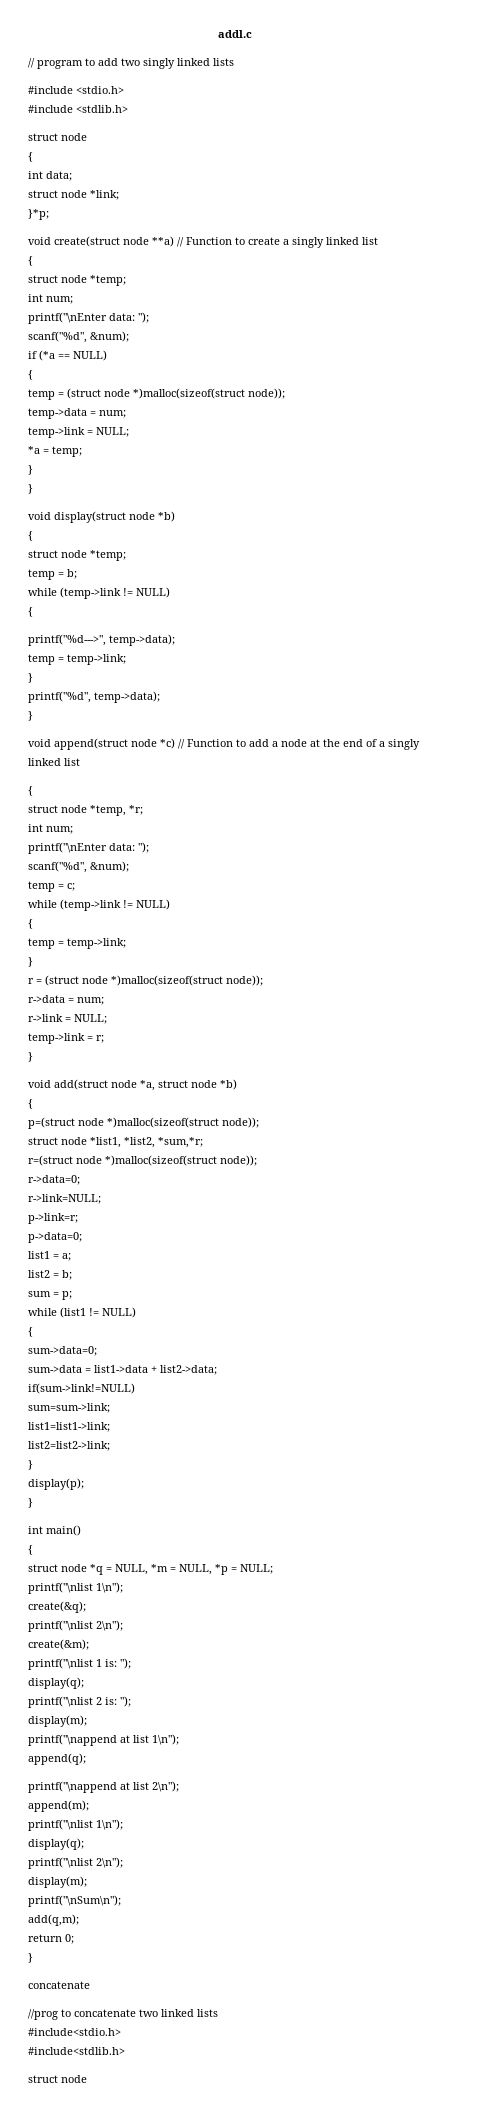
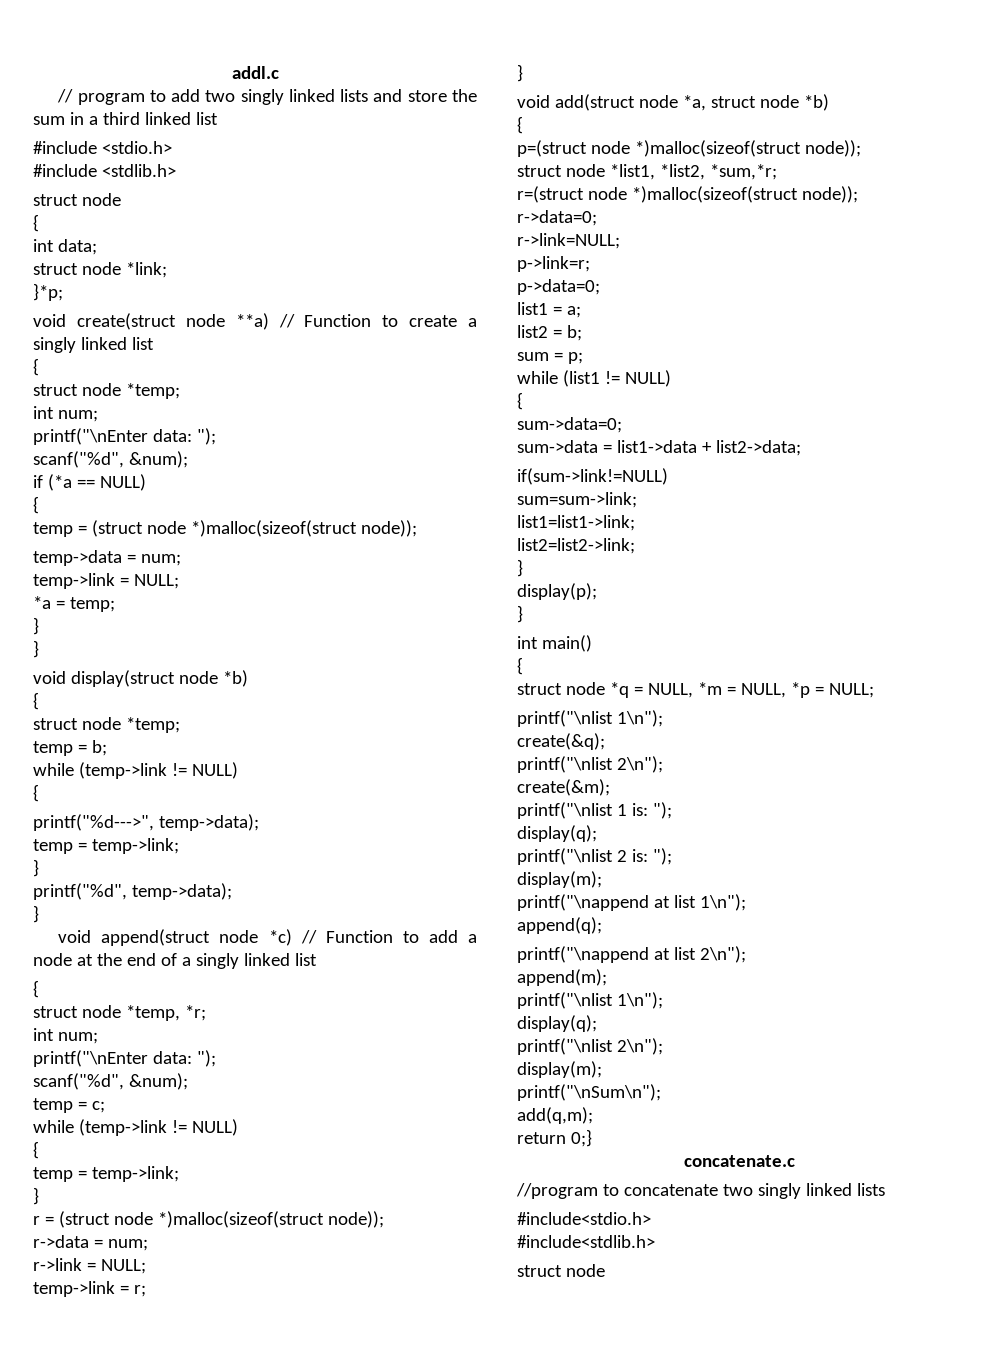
(234, 62) none -> [373,89,478,102] [33,112,218,125] and store the sum in a third linked list
[65,1934,74,1944] [28,1953,33,1963] [28,1981,90,1989] [28,2009,58,2020] 0; // } // concatenate // //prog -> [570,1129,592,1147] [683,1155,795,1167] [516,1183,598,1199] 0;} // concatenate.c // //program
(158, 2013) none -> [757,1183,801,1199] singly

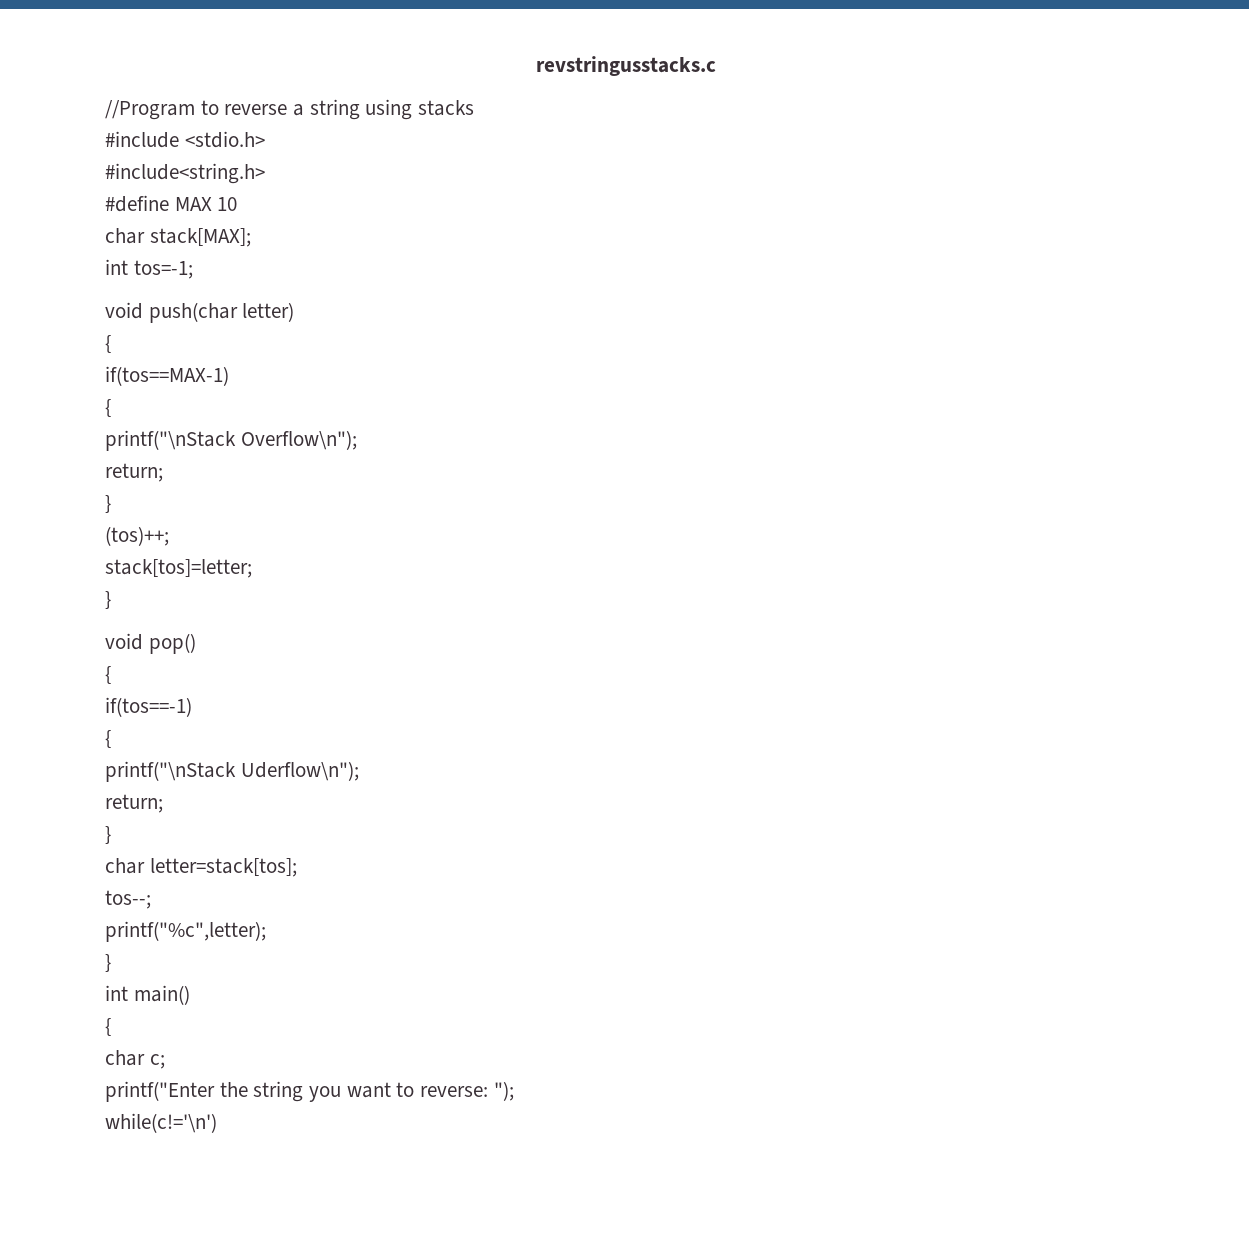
[231,66,279,79] [57,89,478,105] [33,112,218,125] [33,141,172,154] [33,164,176,177] [33,193,121,206] [33,214,39,232] [33,239,97,255] [33,262,167,278] [33,283,63,301] [33,313,477,330] [33,337,154,353] [33,358,39,376] [33,383,180,399] [33,406,98,422] [33,428,216,445] [33,451,188,468] [33,474,146,491] [33,496,39,514] [33,520,417,537] [33,550,181,566] [33,573,179,589] [33,596,115,612] [33,617,39,635] [33,640,39,658] [33,670,248,687] [33,692,39,710] [33,717,180,733] [33,740,107,756] [33,762,238,779] [33,784,39,802] [33,814,259,831] [33,838,179,854] [33,859,39,877] [33,883,232,900] [33,905,39,923] [58,929,478,946] [33,953,317,969] [33,980,39,998] [33,1005,206,1021] [33,1028,98,1044] [33,1050,216,1067] [33,1073,188,1090] [33,1098,105,1113] [33,1119,238,1136] [33,1141,39,1159] [33,1166,179,1182] [33,1187,39,1205] [33,1211,384,1228] [33,1235,148,1251] [33,1258,146,1274] [33,1281,146,1297] [517,64,523,82] [517,94,829,111] [517,116,523,134] [517,140,861,157] [517,164,777,180] [517,186,858,203] [517,210,597,226] [517,233,620,249] [517,256,590,272] [517,279,600,295] [517,302,581,318] [517,325,582,341] [517,352,583,364] [517,370,671,387] [517,392,523,410] [517,417,622,433] [517,440,801,456] [517,468,668,485] [517,492,637,508] [517,515,635,531] [517,538,635,554] [517,559,523,577] [517,583,597,600] [517,605,523,623] [517,635,592,652] [517,657,523,675] [517,682,874,698] [517,710,663,727] [517,733,605,750] [517,756,663,773] [517,779,610,796] [517,802,672,819] [517,825,597,842] [517,848,672,865] [517,871,602,888] [517,894,746,911] [517,917,602,934] [517,946,746,963] [517,969,607,986] [517,992,663,1009] [517,1015,597,1032] [517,1038,663,1055] [517,1061,602,1078] [517,1084,661,1101] [517,1107,593,1124] [517,1129,592,1147] [683,1155,795,1167] [516,1183,885,1199] [517,1212,651,1225] [517,1235,655,1248] [517,1264,605,1277] addl.c // // program to add two singly linked lists and store the sum in a third linked list // #include <stdio.h> // #include <stdlib.h> // struct node // { // int data; // struct node *link; // }*p; // void create(struct node **a) // Function to create a singly linked list // { // struct node *temp; // int num; // printf("\nEnter data: "); // scanf("%d", &num); // if (*a == NULL) // { // temp = (struct node *)malloc(sizeof(struct node)); // temp->data = num; // temp->link = NULL; // *a = temp; // } // } // void display(struct node *b) // { // struct node *temp; // temp = b; // while (temp->link != NULL) // { // printf("%d--->", temp->data); // temp = temp->link; // } // printf("%d", temp->data); // } // void append(struct node *c) // Function to add a node at the end of a singly linked list // { // struct node *temp, *r; // int num; // printf("\nEnter data: "); // scanf("%d", &num); // temp = c; // while (temp->link != NULL) // { // temp = temp->link; // } // r = (struct node *)malloc(sizeof(struct node)); // r->data = num; // r->link = NULL; // temp->link = r; // } // void add(struct node *a, struct node *b) // { // p=(struct node *)malloc(sizeof(struct node)); // struct node *list1, *list2, *sum,*r; // r=(struct node *)malloc(sizeof(struct node)); // r->data=0; // r->link=NULL; // p->link=r; // p->data=0; // list1 = a; // list2 = b; // sum = p; // while (list1 != NULL) // { // sum->data=0; // sum->data = list1->data + list2->data; // if(sum->link!=NULL) // sum=sum->link; // list1=list1->link; // list2=list2->link; // } // display(p); // } // int main() // { // struct node *q = NULL, *m = NULL, *p = NULL; // printf("\nlist 1\n"); // create(&q); // printf("\nlist 2\n"); // create(&m); // printf("\nlist 1 is: "); // display(q); // printf("\nlist 2 is: "); // display(m); // printf("\nappend at list 1\n"); // append(q); // printf("\nappend at list 2\n"); // append(m); // printf("\nlist 1\n"); // display(q); // printf("\nlist 2\n"); // display(m); // printf("\nSum\n"); // add(q,m); // return 0;} // concatenate.c // //program to concatenate two singly linked lists // #include<stdio.h> // #include<stdlib.h> // struct node -> [535,56,716,76] [105,99,475,120] [105,131,265,148] [105,163,265,184] [105,195,238,212] [105,228,251,247] [105,259,193,279] [105,302,295,323] [105,335,111,353] [105,366,229,386] [105,399,111,417] [105,430,357,451] [105,463,163,482] [105,495,111,513] [105,526,169,546] [105,559,252,578] [105,591,111,609] [105,633,196,654] [105,666,111,684] [105,697,192,717] [105,730,111,748] [105,761,359,782] [105,794,163,813] [105,826,111,844] [105,858,297,877] [105,890,151,909] [105,921,266,942] [105,954,111,972] [105,985,190,1005] [105,1018,111,1036] [105,1050,165,1069] [105,1081,514,1102] [105,1113,217,1133] revstringusstacks.c // //Program to reverse a string using stacks // #include <stdio.h> // #include<string.h> // #define MAX 10 // char stack[MAX]; // int tos=-1; // void push(char letter) // { // if(tos==MAX-1) // { // printf("\nStack Overflow\n"); // return; // } // (tos)++; // stack[tos]=letter; // } // void pop() // { // if(tos==-1) // { // printf("\nStack Uderflow\n"); // return; // } // char letter=stack[tos]; // tos--; // printf("%c",letter); // } // int main() // { // char c; // printf("Enter the string you want to reverse: "); // while(c!='\n')

